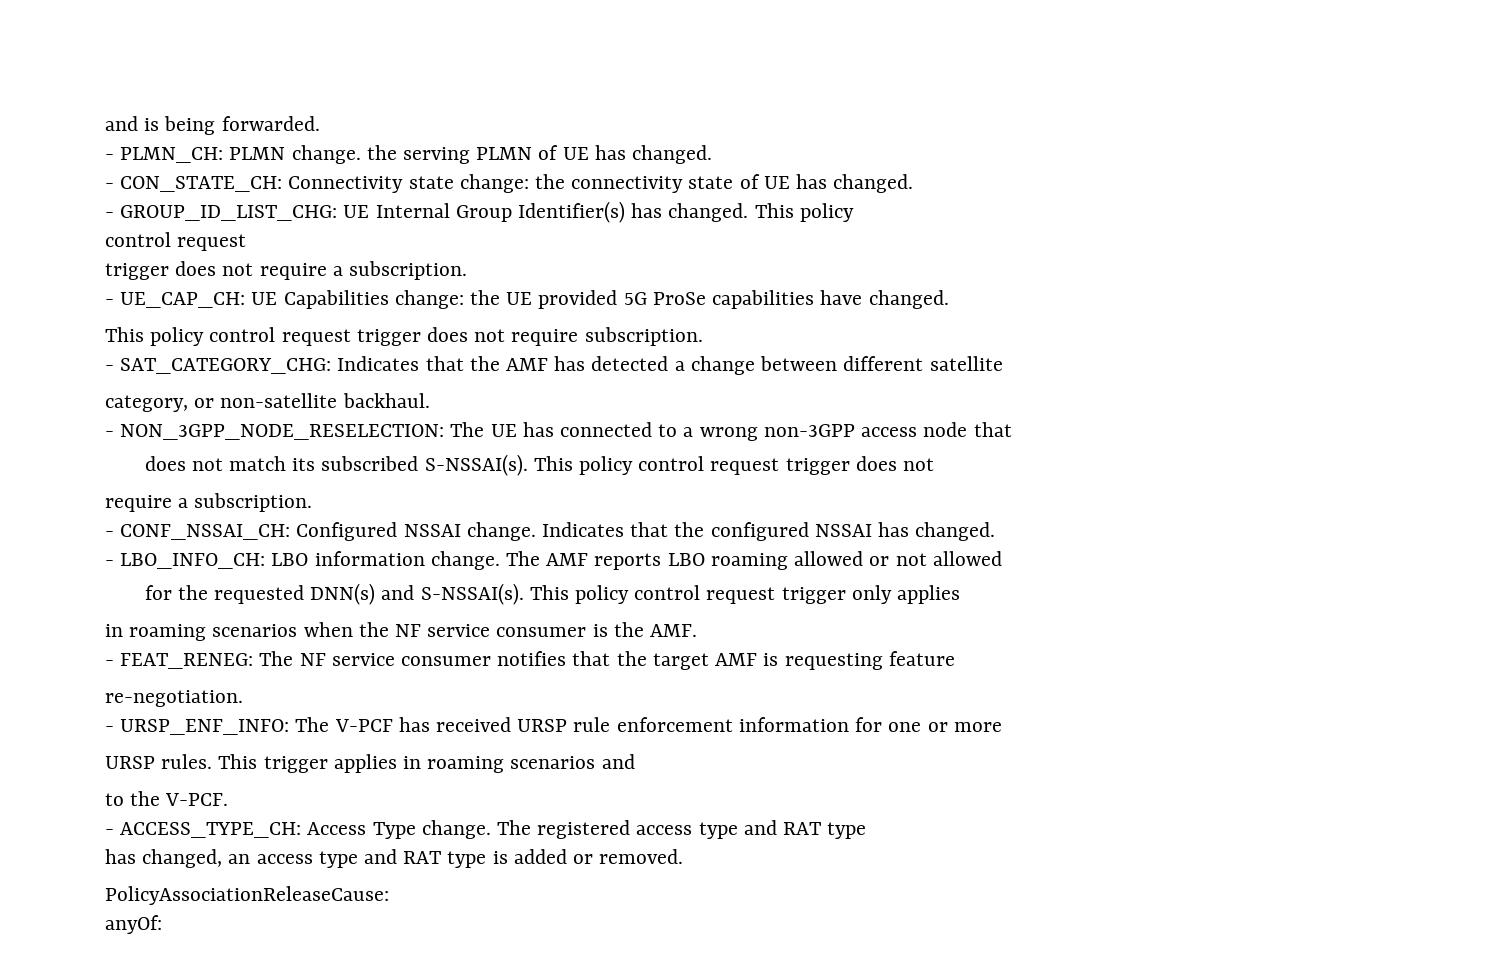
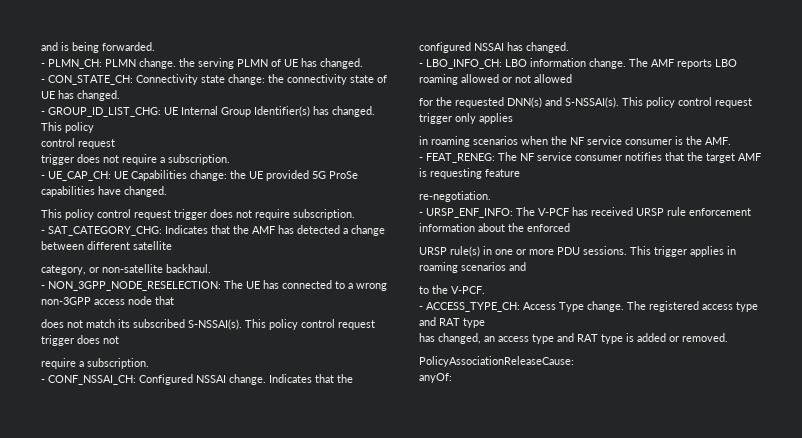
[855,717,883,732] for -> [478,223,570,232] [419,246,492,257] about the enforced // URSP rule(s) in
[105,754,213,769] // URSP rules. -> [557,246,627,255] PDU sessions.

